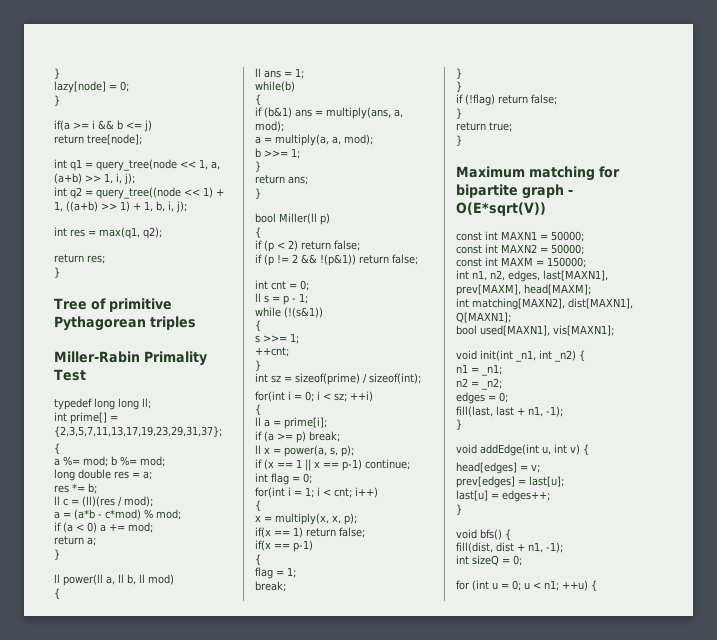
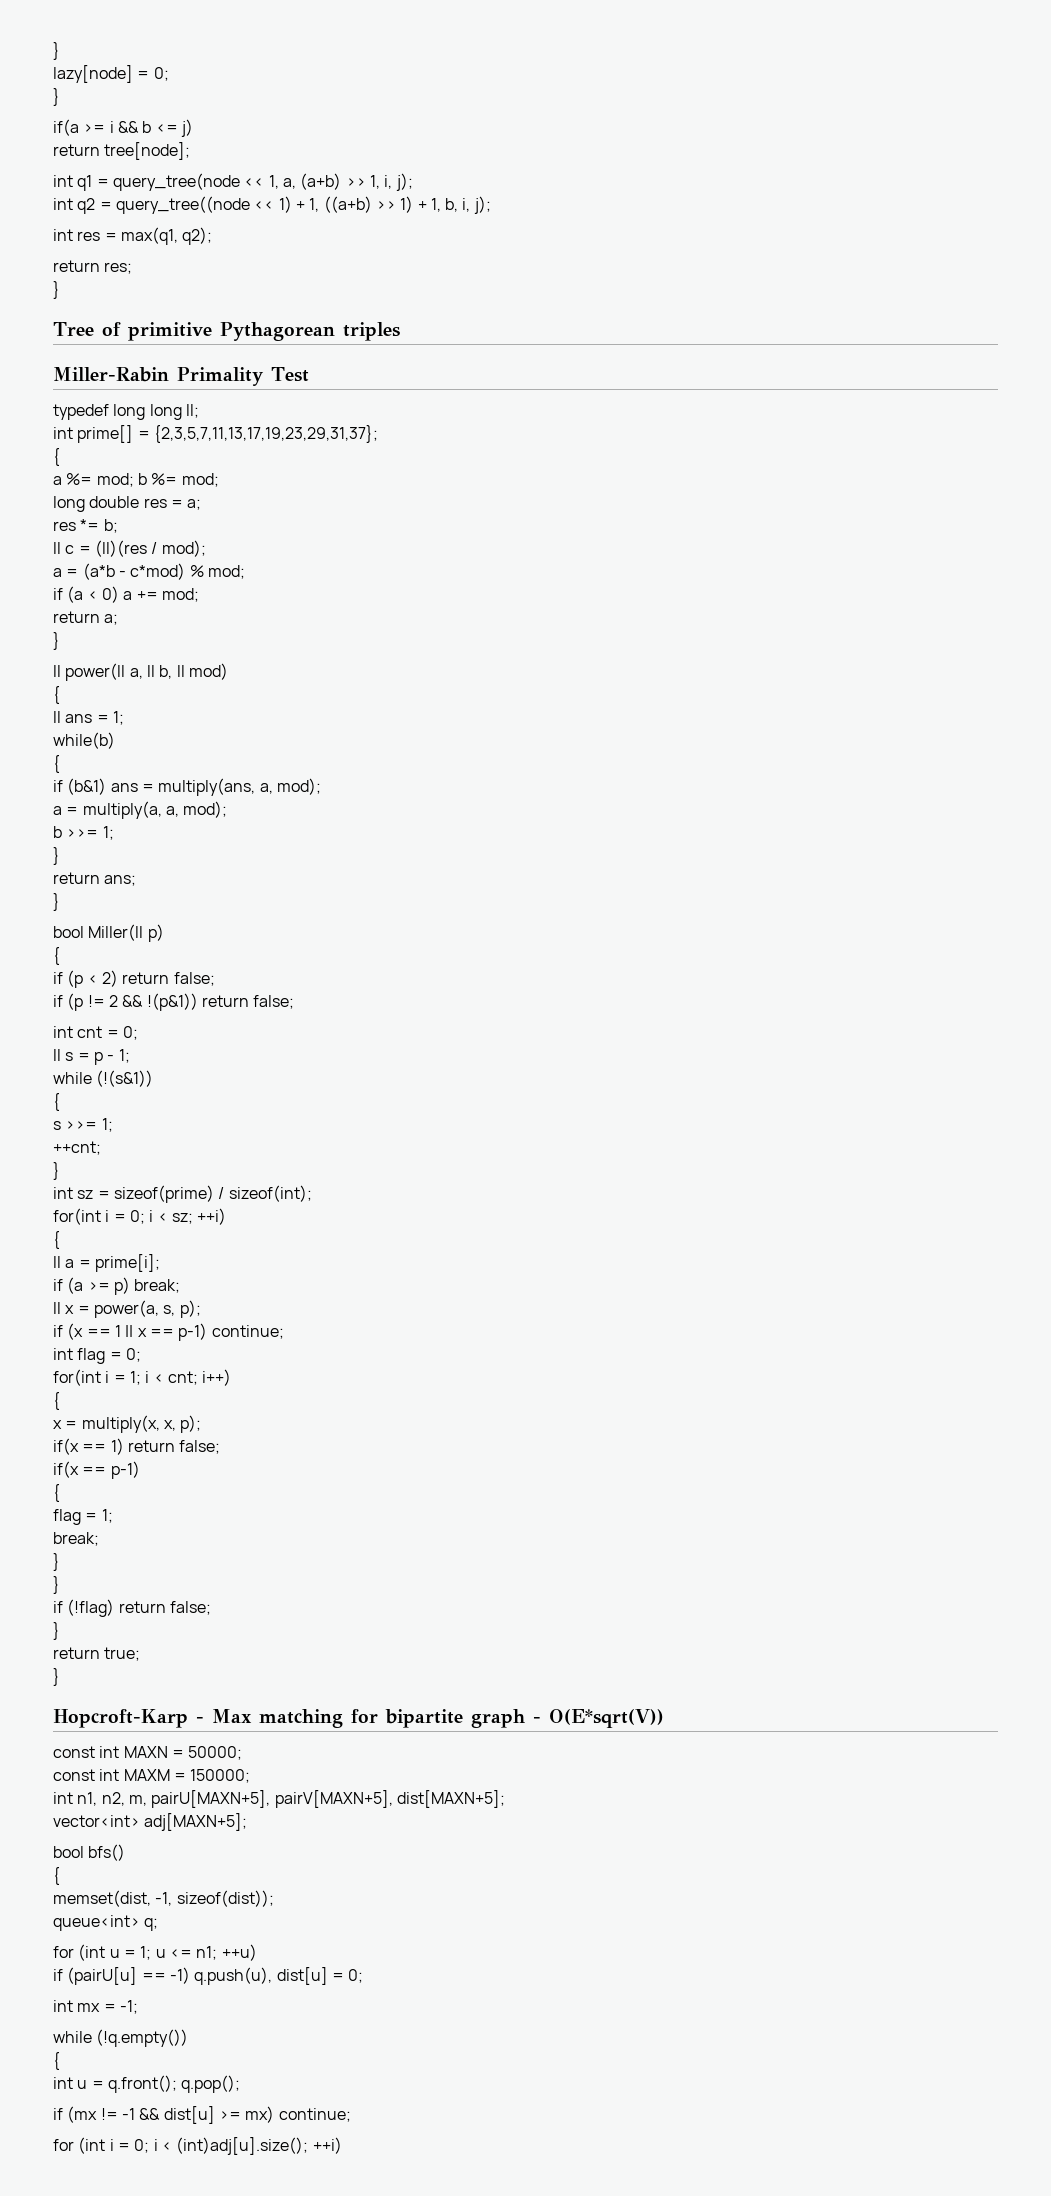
[456,166,525,178] Maximum -> [53,1709,252,1728] Hopcroft-Karp - Max
[501,231,584,242] [456,244,537,254] MAXN1 = 50000; // const int MAXN2 -> [123,1746,168,1758] MAXN
[508,270,608,282] [456,284,591,296] [456,298,633,310] [456,312,511,323] [456,325,614,336] [456,350,585,362] [456,364,502,376] [456,378,502,390] [456,392,508,404] [456,406,563,417] [456,419,462,430] [456,444,589,456] [456,462,540,474] [456,476,564,488] [456,490,550,502] [456,504,462,515] [456,529,511,540] [456,542,563,553] [456,555,522,566] edges, last[MAXN1], prev[MAXM], head[MAXM]; // int matching[MAXN2], dist[MAXN1], Q[MAXN1]; // bool used[MAXN1], vis[MAXN1]; // void init(int _n1, int _n2) { // n1 = _n1; // n2 = _n2; // edges = 0; // fill(last, last + n1, -1); // } // void addEdge(int u, int v) { // head[edges] = v; // prev[edges] = last[u]; // last[u] = edges++; // } // void bfs() { // fill(dist, dist + n1, -1); // int sizeQ = 0; -> [128,1790,505,1808] [53,1813,248,1831] [53,1844,126,1861] [53,1867,60,1885] [53,1890,274,1907] [53,1915,159,1931] m, pairU[MAXN+5], pairV[MAXN+5], dist[MAXN+5]; // vector<int> adj[MAXN+5]; // bool bfs() // { // memset(dist, -1, sizeof(dist)); // queue<int> q;
[512,580,541,591] 0; u < -> [140,1946,192,1960] 1; u <=
[591,580,597,591] { -> [53,1967,364,1985] [53,2000,138,2014] [53,2029,189,2047] [53,2052,60,2070] [53,2075,241,2093] [53,2106,351,2124] [53,2137,342,2155] // if (pairU[u] == -1) q.push(u), dist[u] = 0; // int mx = -1; // while (!q.empty()) // { // int u = q.front(); q.pop(); // if (mx != -1 && dist[u] >= mx) continue; // for (int i = 0; i < (int)adj[u].size(); ++i)

